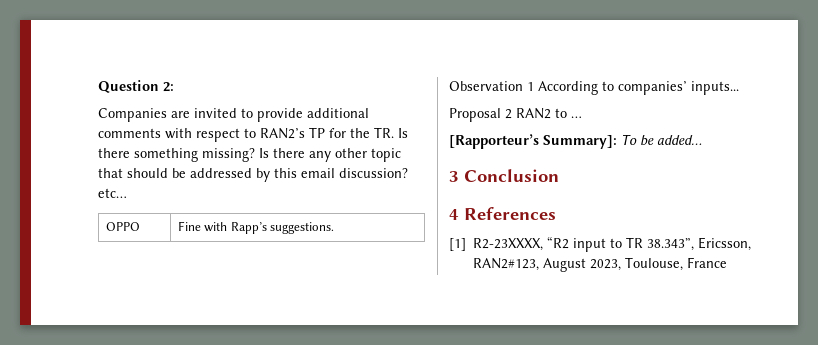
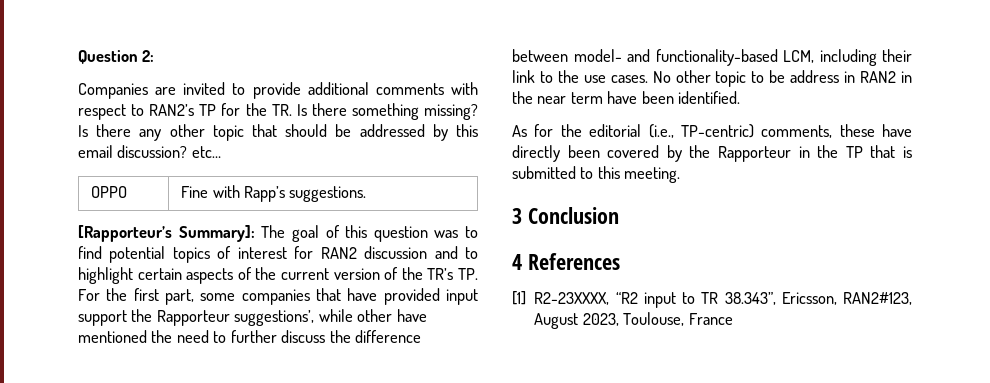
[449,81,739,95] [449,108,582,122] [449,134,702,149] Observation 1 According to companies’ inputs... // Proposal 2 RAN2 to … // [Rapporteur’s Summary]: To be added… -> [78,225,478,242] [78,246,479,263] [78,267,479,284] [78,288,479,305] [78,309,427,326] [78,330,422,343] [512,49,912,66] [512,70,912,87] [512,91,741,104] [512,124,912,138] [512,145,913,162] [512,166,681,183] [Rapporteur’s Summary]: The goal of this question was to find potential topics of interest for RAN2 discussion and to highlight certain aspects of the current version of the TR’s TP. For the first part, some companies that have provided input support the Rapporteur suggestions’, while other have mentioned the need to further discuss the difference between model- and functionality-based LCM, including their link to the use cases. No other topic to be address in RAN2 in the near term have been identified. // As for the editorial (i.e., TP-centric) comments, these have directly been covered by the Rapporteur in the TP that is submitted to this meeting.

